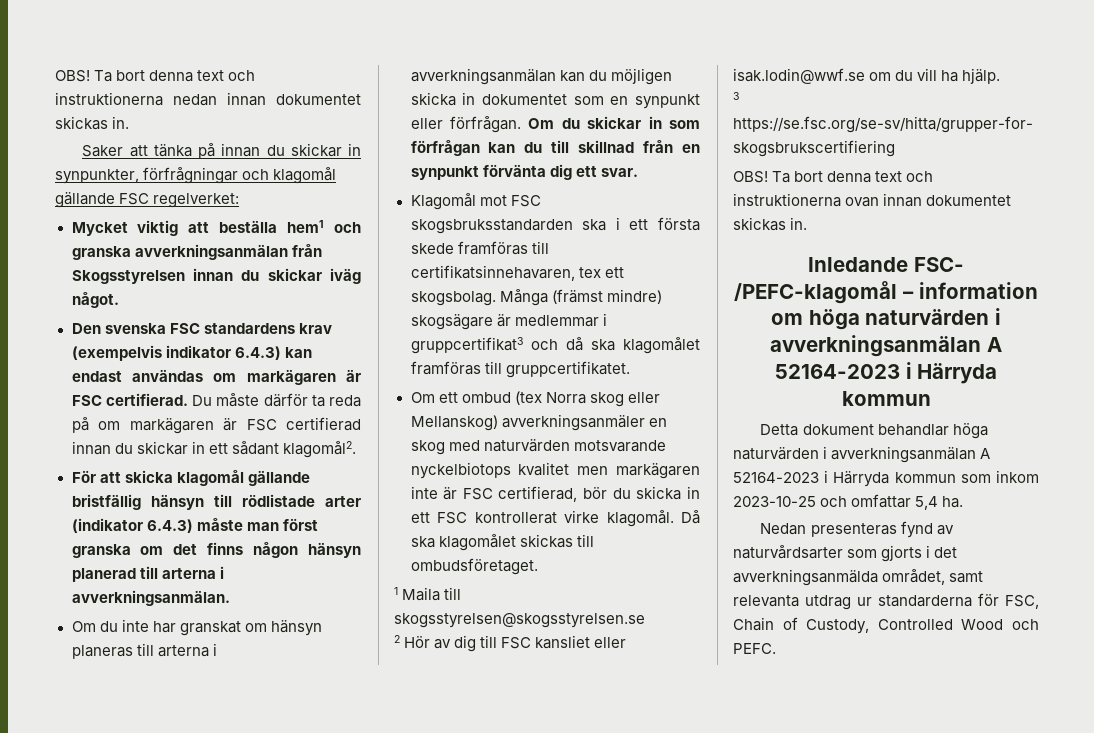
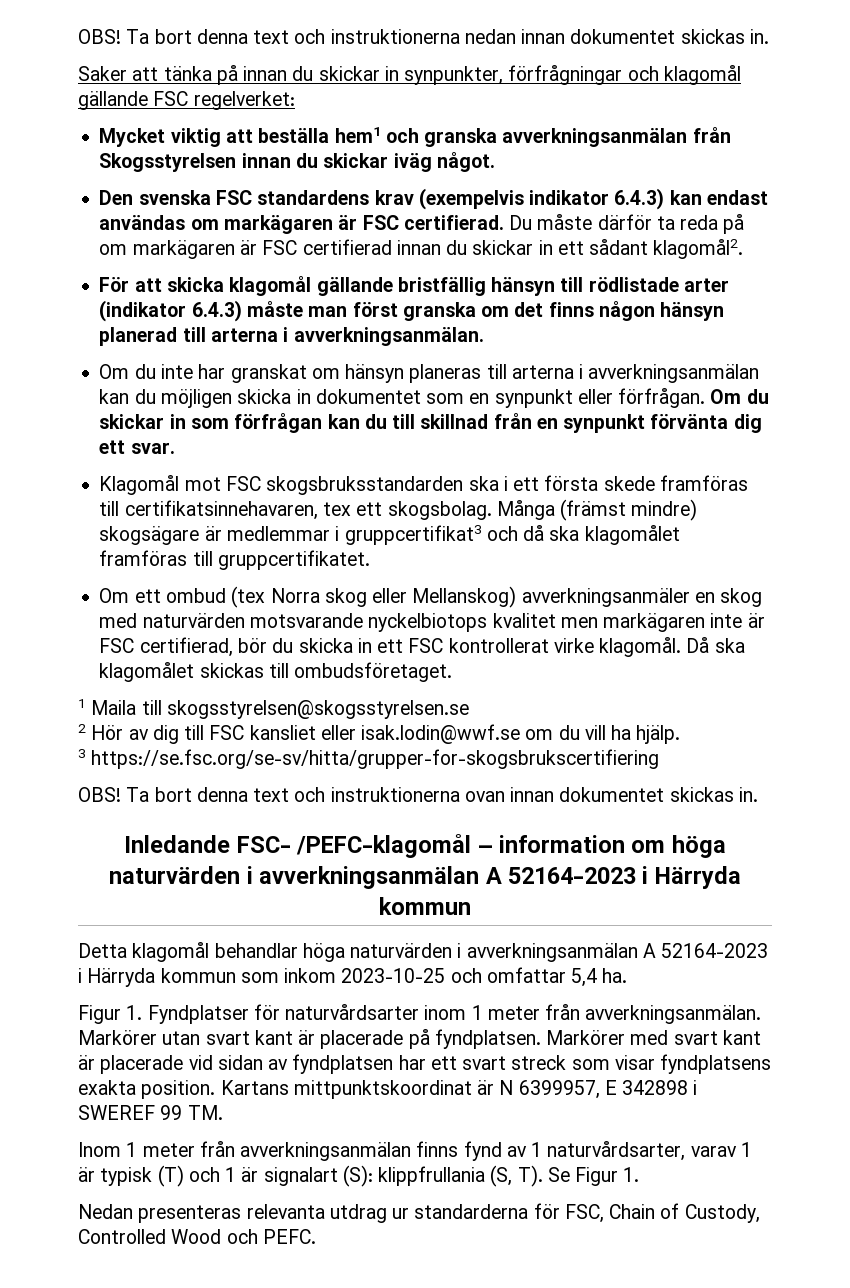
[802,424,874,435] dokument -> [132,942,210,962] klagomål
[760,521,954,538] [733,545,958,562] [733,569,984,586] Nedan presenteras fynd av naturvårdsarter som gjorts i det avverkningsanmälda området, samt -> [78,1004,762,1024] [78,1029,761,1049] [78,1054,772,1074] [78,1080,698,1099] [78,1105,223,1120] [78,1141,752,1161] [78,1165,640,1187] [78,1204,242,1223] Figur 1. Fyndplatser för naturvårdsarter inom 1 meter från avverkningsanmälan. Markörer utan svart kant är placerade på fyndplatsen. Markörer med svart kant är placerade vid sidan av fyndplatsen har ett svart streck som visar fyndplatsens exakta position. Kartans mittpunktskoordinat är N 6399957, E 342898 i SWEREF 99 TM. // Inom 1 meter från avverkningsanmälan finns fynd av 1 naturvårdsarter, varav 1 är typisk (T) och 1 är signalart (S): klippfrullania (S, T). Se Figur 1. // Nedan presenteras

